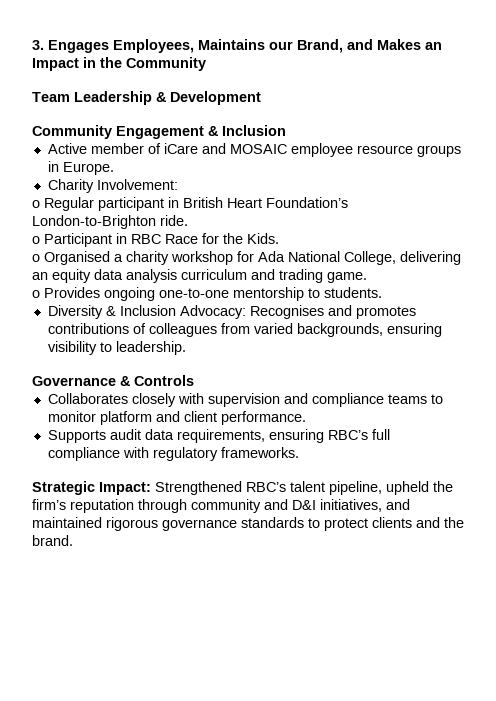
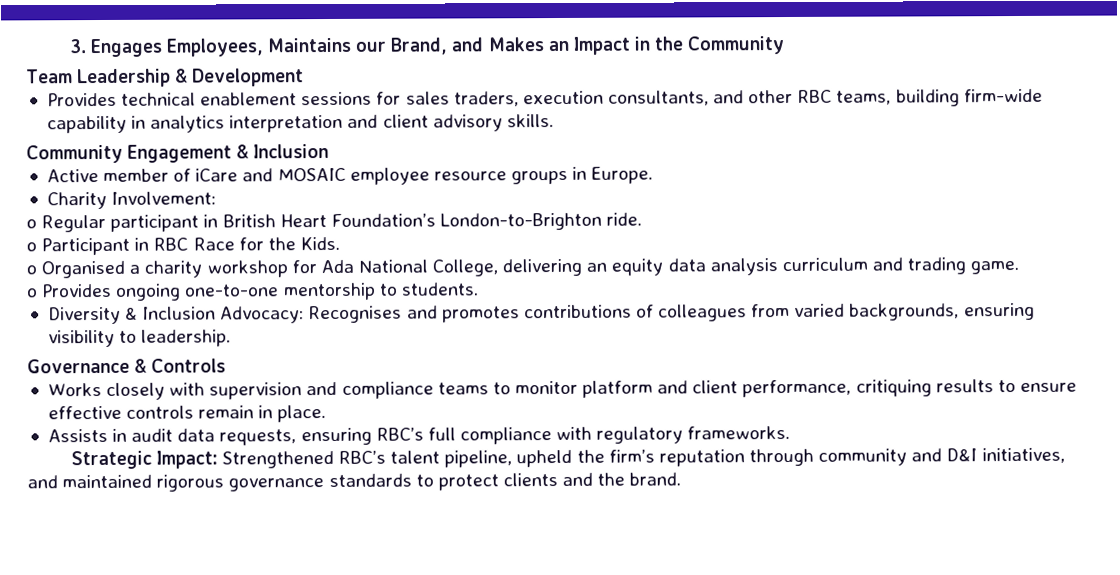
(261, 98) none -> [46,88,1043,107] [46,114,554,134] // Provides technical enablement sessions for sales traders, execution consultants, and other RBC teams, building firm-wide capability in analytics interpretation and client advisory skills.
[47,393,128,404] Collaborates -> [47,383,102,397] Works
[220,411,306,425] [47,430,106,443] performance. // Supports -> [742,379,1077,398] [47,405,327,423] [47,428,128,443] performance, critiquing results to ensure effective controls remain in place. // Assists in
[176,429,265,443] requirements, -> [219,429,297,446] requests,

